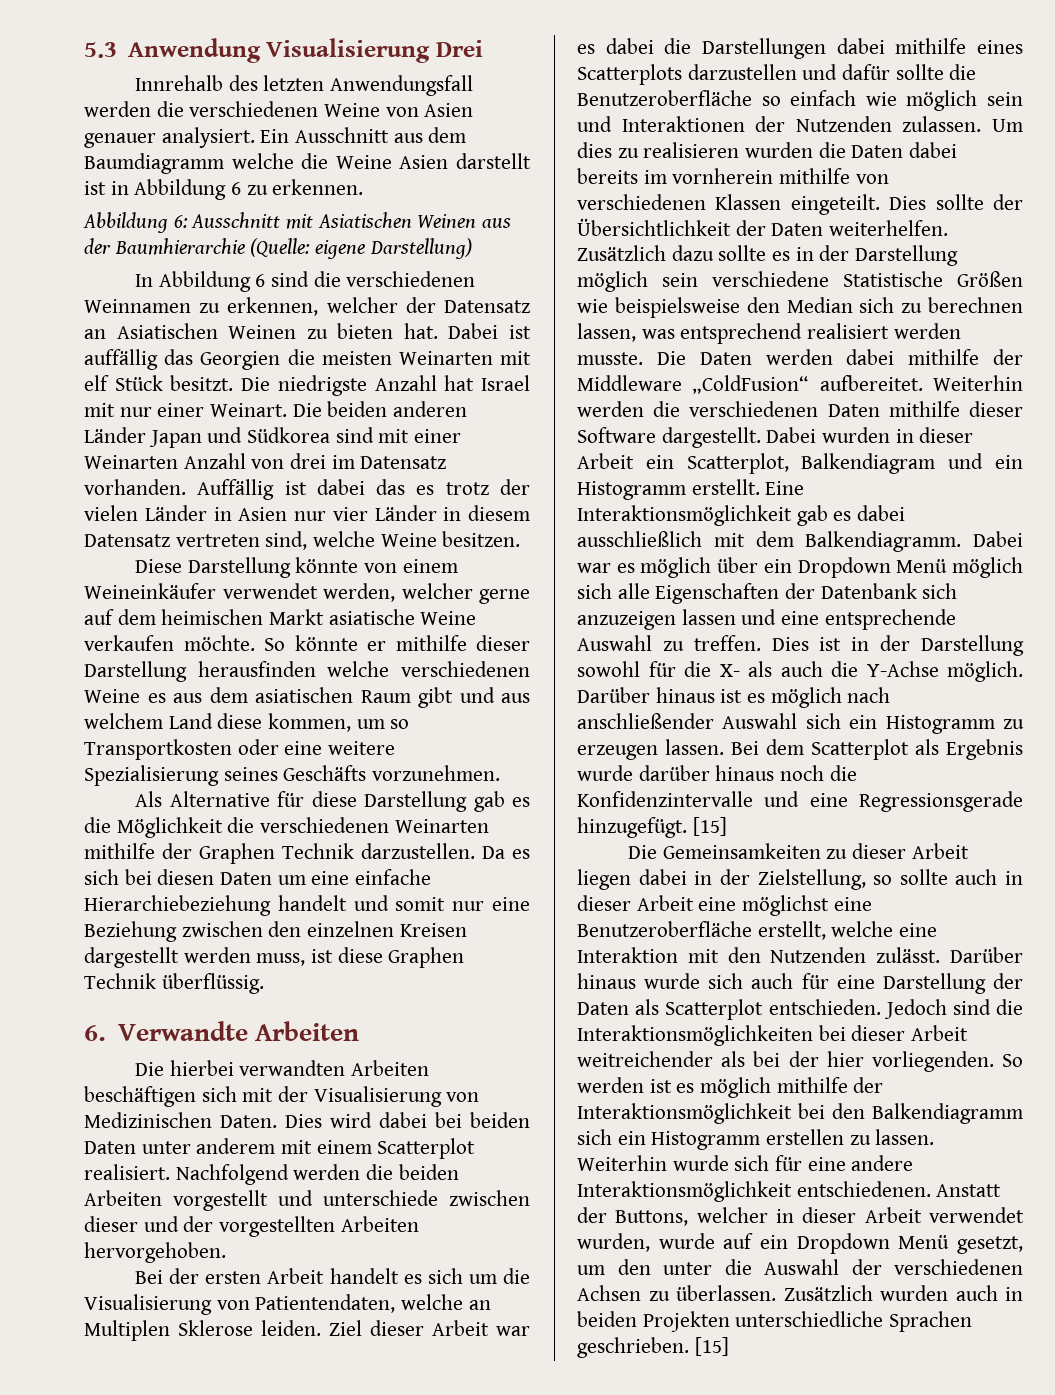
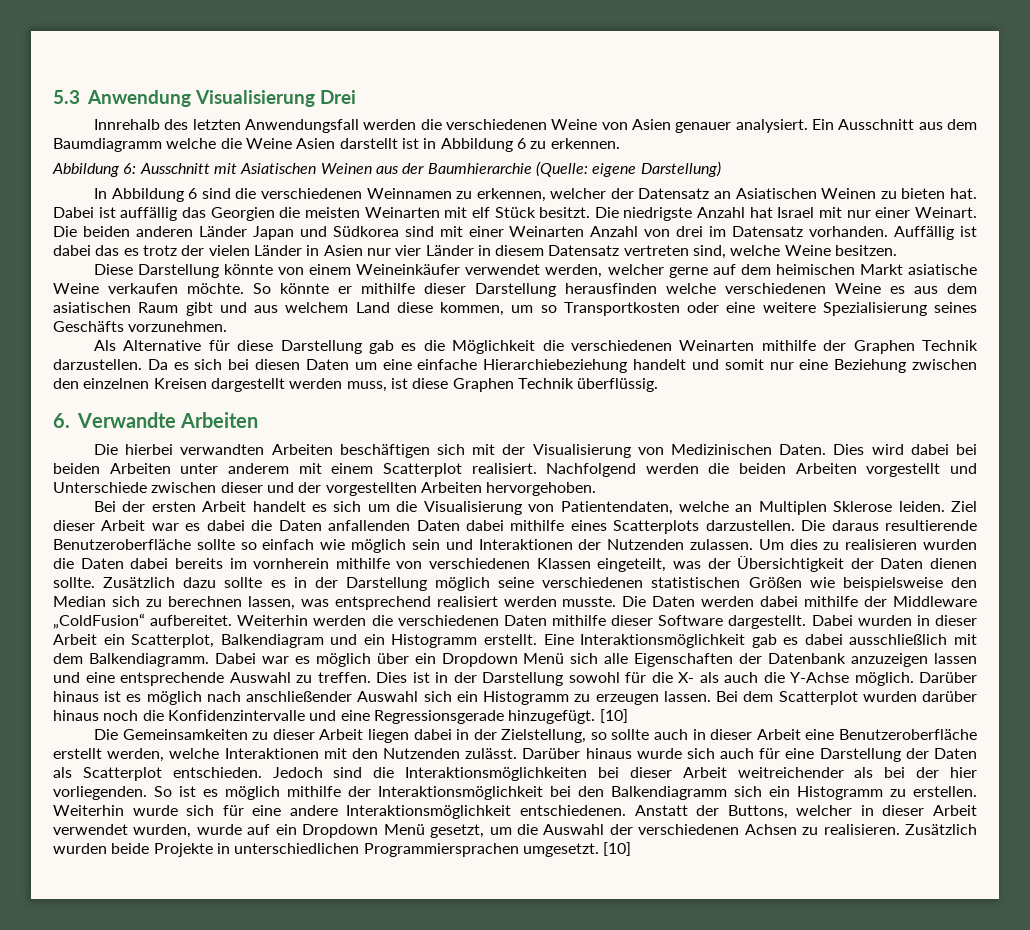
[84,1141,136,1154] Daten -> [109,463,171,474] Arbeiten
[323,1190,438,1206] unterschiede -> [53,482,147,493] Unterschiede
[702,38,826,59] Darstellungen -> [278,520,460,531] Daten anfallenden Daten
[687,64,977,80] [577,90,752,106] darzustellen und dafür sollte die Benutzeroberfläche -> [705,520,977,531] [53,539,235,550] darzustellen. Die daraus resultierende Benutzeroberfläche sollte
[790,194,1023,215] [577,218,949,236] eingeteilt. Dies sollte der Übersichtlichkeit der Daten weiterhelfen. -> [597,556,977,572] [53,577,95,588] eingeteilt, was der Übersichtigkeit der Daten dienen sollte.
[662,271,943,287] sein verschiedene Statistische -> [498,577,741,588] seine verschiedenen statistischen
[952,557,1023,578] möglich -> (565, 658) none
[922,583,958,599] sich -> (847, 658) none
[915,739,1023,760] [577,765,633,781] als Ergebnis wurde -> [862,691,917,702] wurden
[692,817,727,836] [15] -> [599,709,628,723] [10]
[742,895,872,916] [577,921,938,940] [577,947,678,963] möglichst eine Benutzeroberfläche erstellt, welche eine Interaktion -> [839,729,978,740] [53,748,319,762] Benutzeroberfläche erstellt werden, welche Interaktionen
[577,1077,644,1093] werden -> (172, 791) none
[766,1129,935,1145] erstellen zu lassen. -> [890,786,977,797] zu erstellen.
[617,1259,712,1275] den unter -> (512, 831) none
[676,1285,776,1301] überlassen. -> [823,824,900,835] realisieren.
[955,1285,1023,1301] [577,1311,973,1332] [577,1337,729,1358] auch in beiden Projekten unterschiedliche Sprachen geschrieben. [15] -> [111,842,632,857] beide Projekte in unterschiedlichen Programmiersprachen umgesetzt. [10]

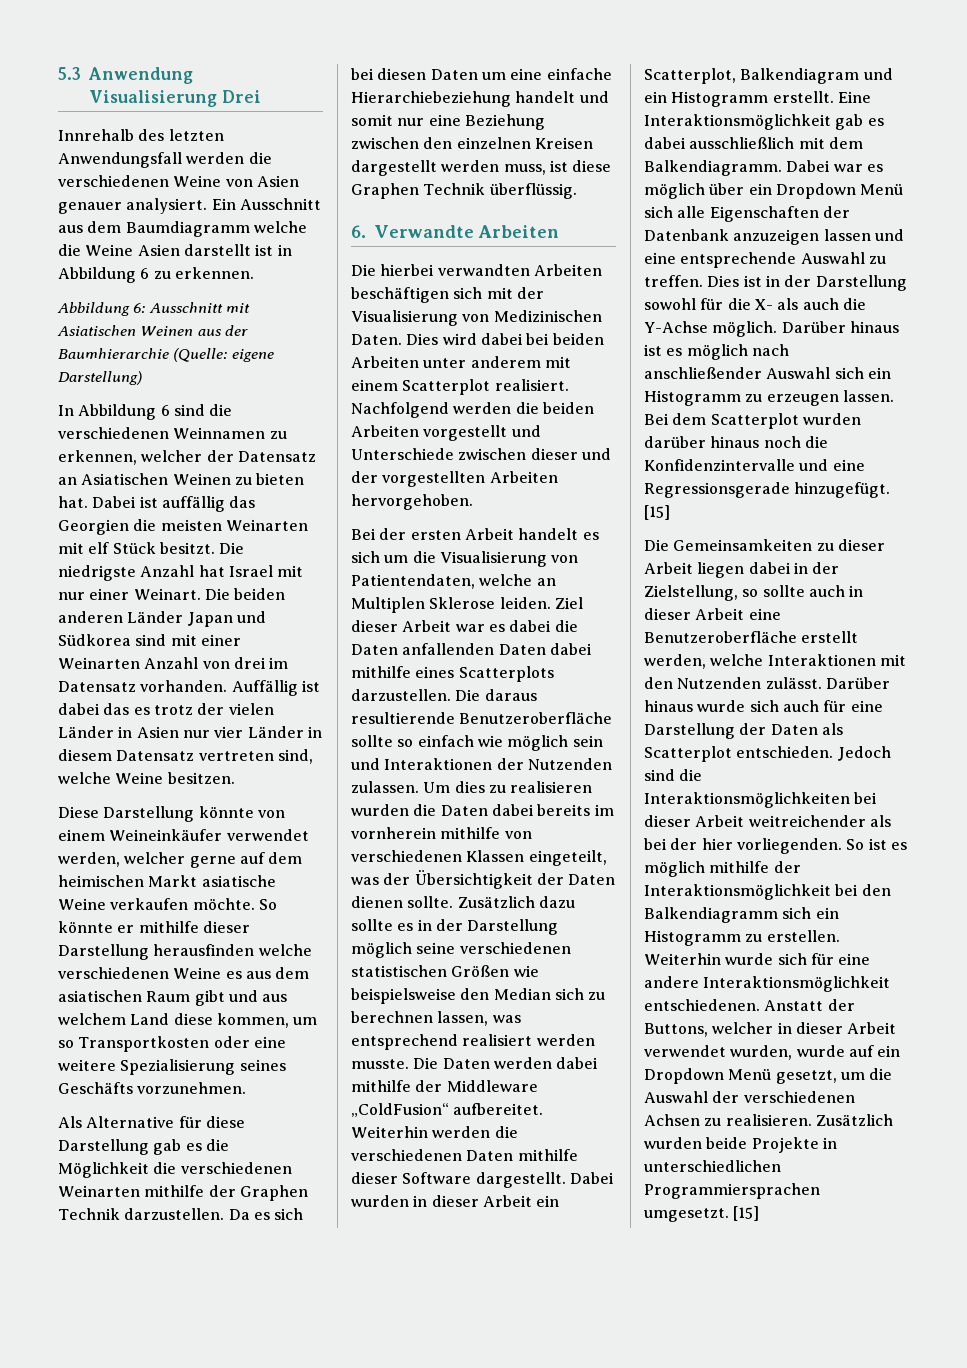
[599,709,628,723] [10] -> [644,505,670,520] [15]
[603,842,632,856] [10] -> [733,1206,760,1221] [15]

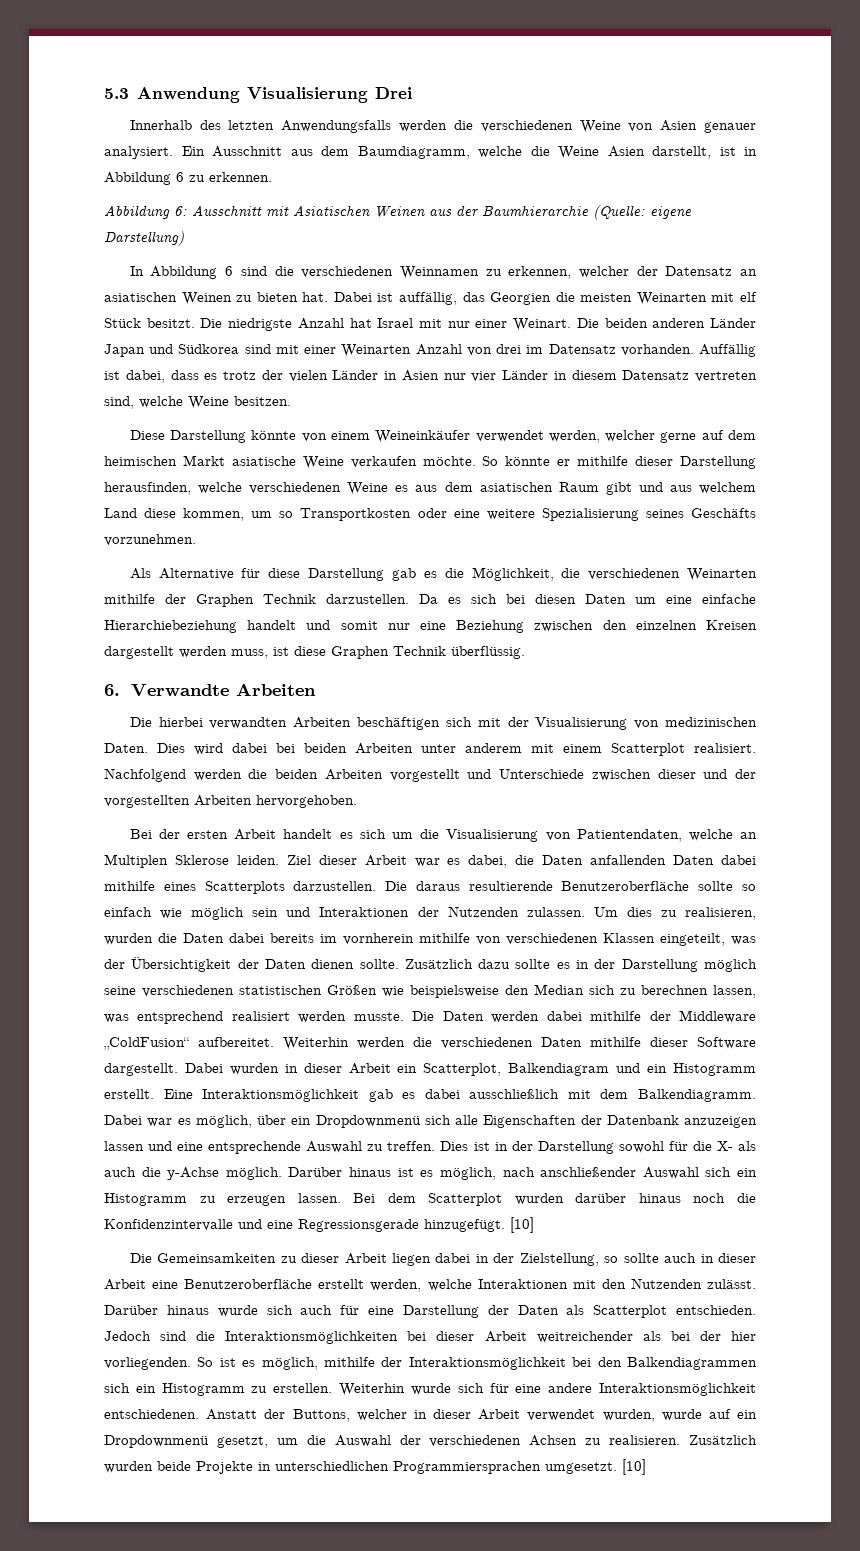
[58,129,134,141] Innrehalb -> [129,120,192,130] Innerhalb
[58,152,182,168] Anwendungsfall -> [281,120,392,133] Anwendungsfalls
[125,221,250,237] Baumdiagramm -> [357,146,470,159] Baumdiagramm,
[183,244,251,256] darstellt -> [652,146,711,159] darstellt,
[81,473,169,485] Asiatischen -> [104,292,177,302] asiatischen
[161,496,225,512] auffällig -> [399,292,457,305] auffällig,
[58,703,130,715] dabei das -> [125,370,199,383] dabei, dass
[153,944,255,956] herausfinden -> [104,482,191,495] herausfinden,
[58,1162,149,1178] Möglichkeit -> [471,567,554,581] Möglichkeit,
[493,310,602,322] Medizinischen -> [665,717,757,727] medizinischen
[509,620,552,632] dabei -> [468,855,508,868] dabei,
[510,781,593,793] realisieren -> [685,907,757,920] realisieren,
[644,183,705,199] möglich -> [195,1115,252,1128] möglich,
[775,183,904,199] Dropdown Menü -> [315,1115,421,1128] Dropdownmenü
[644,321,708,333] Y-Achse -> [167,1167,220,1180] y-Achse
[686,344,748,360] möglich -> [439,1167,496,1180] möglich,
[644,505,670,520] [15] -> [510,1217,534,1233] [10]
[644,861,705,877] möglich -> [261,1357,318,1370] möglich,
[644,907,778,923] Balkendiagramm -> [626,1357,757,1370] Balkendiagrammen
[644,1068,772,1084] Dropdown Menü -> [104,1435,209,1448] Dropdownmenü
[733,1206,760,1221] [15] -> [622,1459,646,1475] [10]

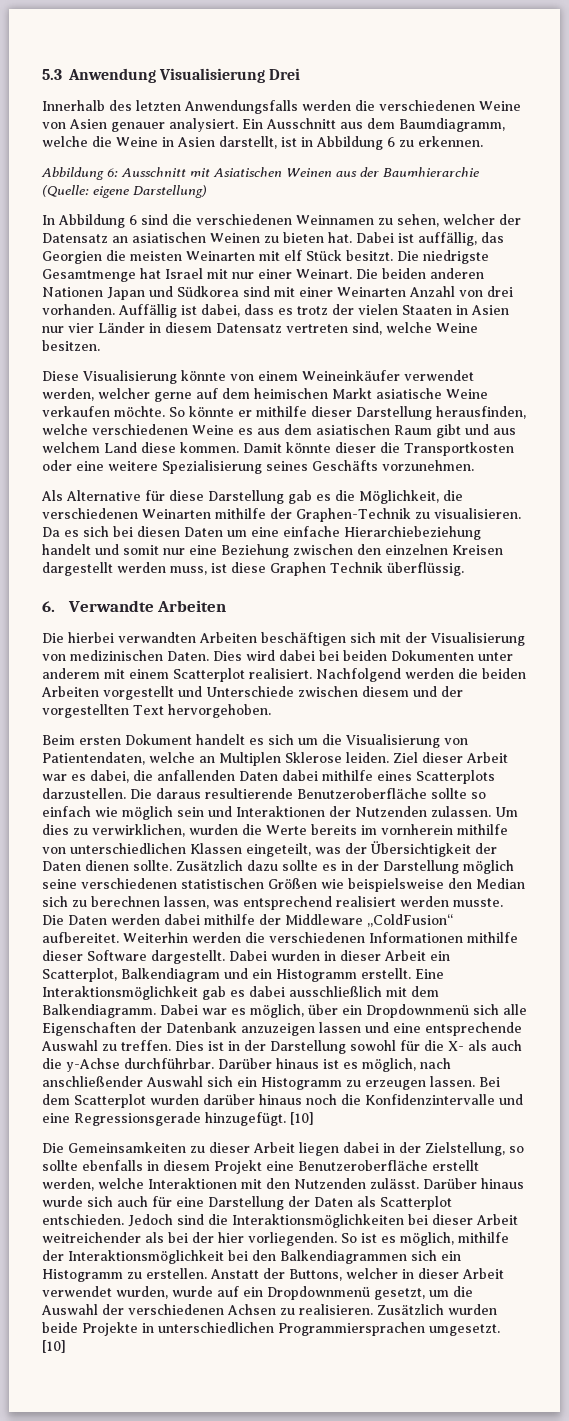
(599, 152) none -> [162,137,174,147] in
[508,266,572,279] erkennen, -> [397,214,439,227] sehen,
[297,318,344,329] Anzahl -> [42,269,136,282] Gesamtmenge
[710,318,756,328] Länder -> [42,287,103,297] Nationen
[526,344,616,354] im Datensatz -> (513, 291) none
[332,370,379,380] Länder -> [402,305,452,315] Staaten
[170,430,247,443] Darstellung -> [83,370,177,384] Visualisierung
[183,508,294,521] kommen, um so -> [180,442,400,453] kommen. Damit könnte dieser die
[196,594,409,607] Graphen Technik darzustellen. -> [296,508,521,522] Graphen-Technik zu visualisieren.
[355,743,413,754] Arbeiten -> [391,650,474,661] Dokumenten
[657,769,696,779] dieser -> [362,686,409,697] diesem
[194,795,252,806] Arbeiten -> [133,705,164,715] Text
[129,829,277,840] Bei der ersten Arbeit -> [42,734,192,745] Beim ersten Dokument
[542,855,584,865] Daten -> (153, 775) none
[685,907,757,920] realisieren, -> [92,824,185,837] verwirklichen,
[183,933,264,943] Daten dabei -> [266,825,307,835] Werte
[506,933,598,945] verschiedenen -> [70,843,186,854] unterschiedlichen
[541,1037,582,1047] Daten -> [369,932,463,943] Informationen
[225,1167,282,1180] möglich. -> [124,1058,214,1069] durchführbar.
[664,1253,756,1263] [104,1279,146,1290] auch in dieser Arbeit -> [82,1160,262,1174] ebenfalls in diesem Projekt
[339,1383,756,1396] [104,1409,199,1419] Weiterhin wurde sich für eine andere Interaktionsmöglichkeit entschiedenen. -> (207, 1273) none

